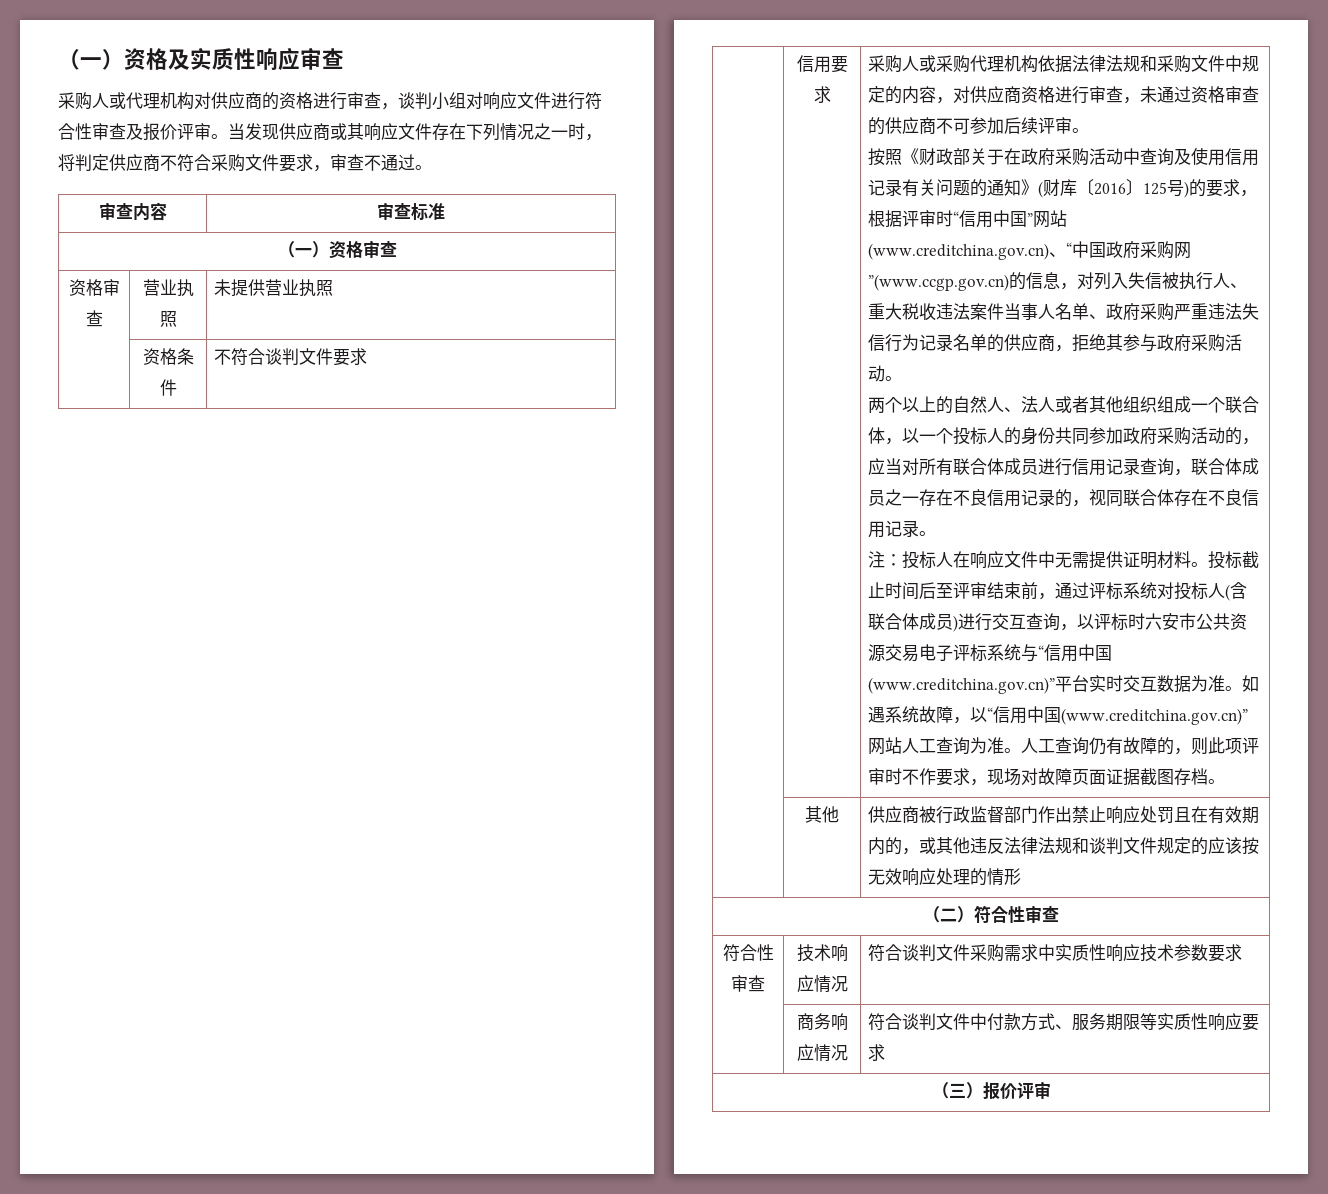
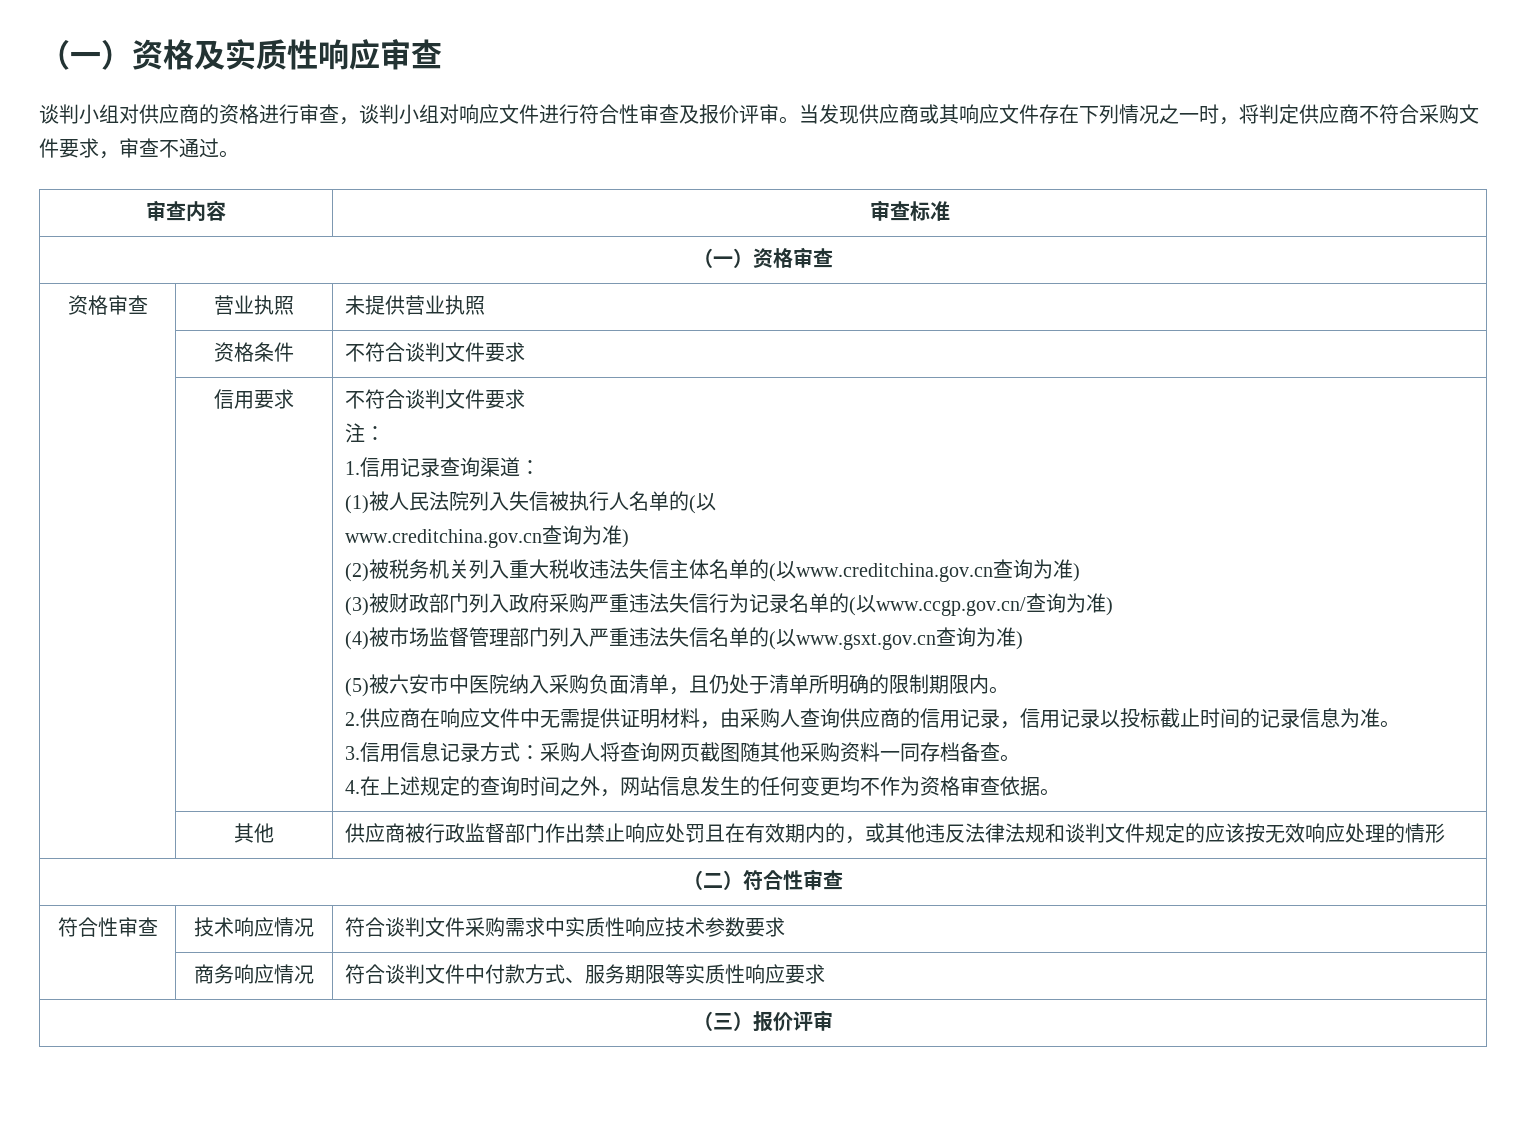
[58,92,194,110] 采购人或代理机构 -> [39,104,119,124] 谈判小组
[868,55,1260,73] [868,86,1260,104] [868,117,1090,135] [868,147,1260,166] [868,179,1258,198] [868,210,1068,228] [868,241,1192,260] [868,272,1248,291] [868,303,1107,321] 采购人或采购代理机构依据法律法规和采购文件中规定的内容，对供应商资格进行审查，未通过资格审查的供应商不可参加后续评审。 // 按照《财政部关于在政府采购活动中查询及使用信用记录有关问题的通知》(财库〔2016〕125号)的要求，根据评审时“信用中国”网站(www.creditchina.gov.cn)、“中国政府采购网”(www.ccgp.gov.cn)的信息，对列入失信被执行人、重大税收违法案件当事人名单、 -> [344,389,525,409] [344,423,385,443] [344,457,540,477] [344,491,716,514] [344,525,629,548] [344,559,1080,582] [344,593,509,616] 不符合谈判文件要求 // 注： // 1.信用记录查询渠道： // (1)被人民法院列入失信被执行人名单的(以 // www.creditchina.gov.cn查询为准) // (2)被税务机关列入重大税收违法失信主体名单的(以www.creditchina.gov.cn查询为准) // (3)被财政部门列入
[1004,334,1243,352] [868,365,903,382] [868,396,1260,414] [868,427,1260,445] [868,458,1260,476] [868,489,1260,507] [868,520,937,538] [868,551,954,569] 供应商，拒绝其参与政府采购活动。 // 两个以上的自然人、法人或者其他组织组成一个联合体，以一个投标人的身份共同参加政府采购活动的，应当对所有联合体成员进行信用记录查询，联合体成员之一存在不良信用记录的，视同联合体存在不良信用记录。 // 注：投标人 -> [848,593,1113,616] [344,627,1023,650] [344,674,1009,697] [344,708,420,728] (以www.ccgp.gov.cn/查询为准) // (4)被市场监督管理部门列入严重违法失信名单的(以www.gsxt.gov.cn查询为准) // (5)被六安市中医院纳入采购负面清单，且仍处于清单所明确的限制期限内。 // 2.供应商
[1191,551,1260,569] [868,582,1248,601] [868,613,1248,632] [868,644,1113,662] [868,675,1260,694] [868,706,1249,725] [868,737,1260,755] [868,768,1209,786] 。投标截止时间后至评审结束前，通过评标系统对投标人(含联合体成员)进行交互查询，以评标时六安市公共资源交易电子评标系统与“信用中国(www.creditchina.gov.cn)”平台实时交互数据为准。如遇系统故障，以“信用中国(www.creditchina.gov.cn)”网站人工查询为准。人工查询仍有故障的，则此项评审时不作要求，现场对故障页面证据截图存档 -> [699,708,1400,729] [344,742,1020,762] [344,776,1040,797] ，由采购人查询供应商的信用记录，信用记录以投标截止时间的记录信息为准。 // 3.信用信息记录方式：采购人将查询网页截图随其他采购资料一同存档备查。 // 4.在上述规定的查询时间之外，网站信息发生的任何变更均不作为资格审查依据

